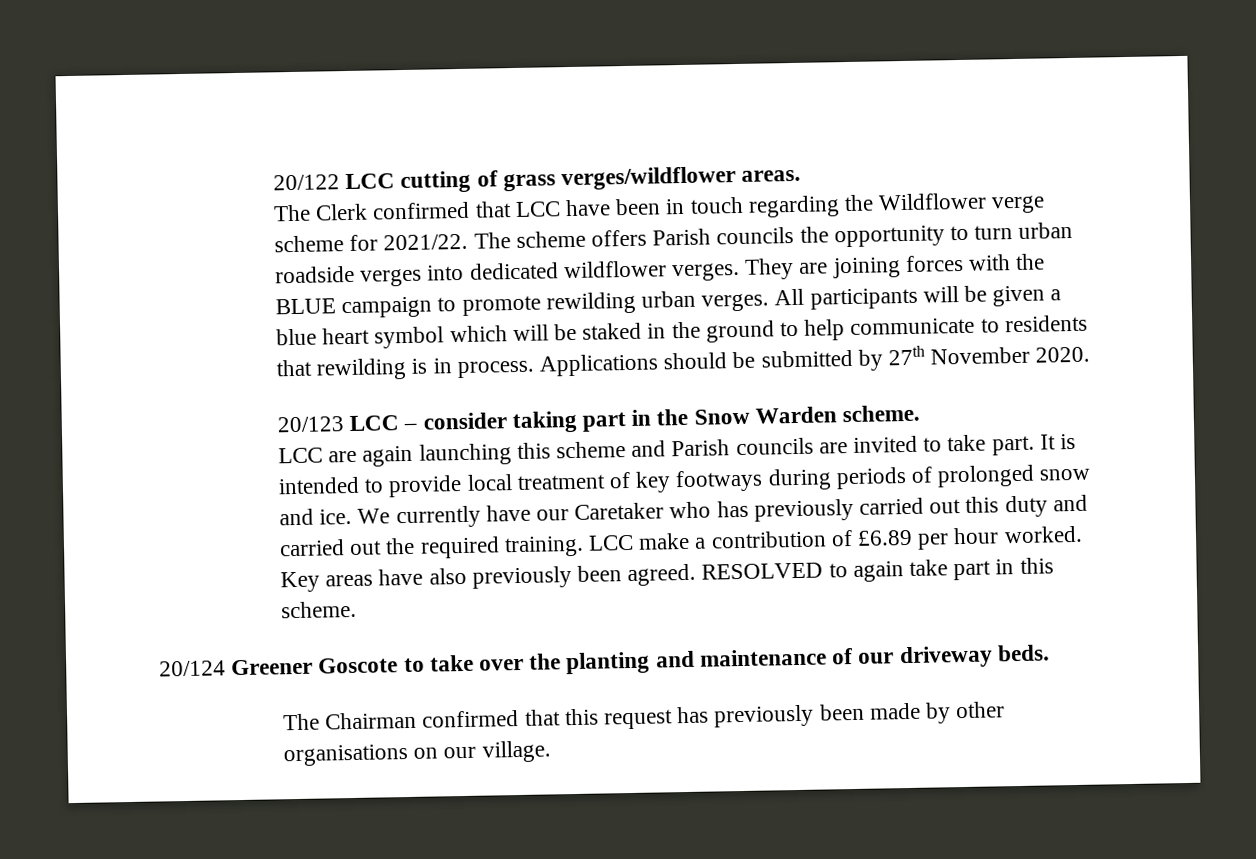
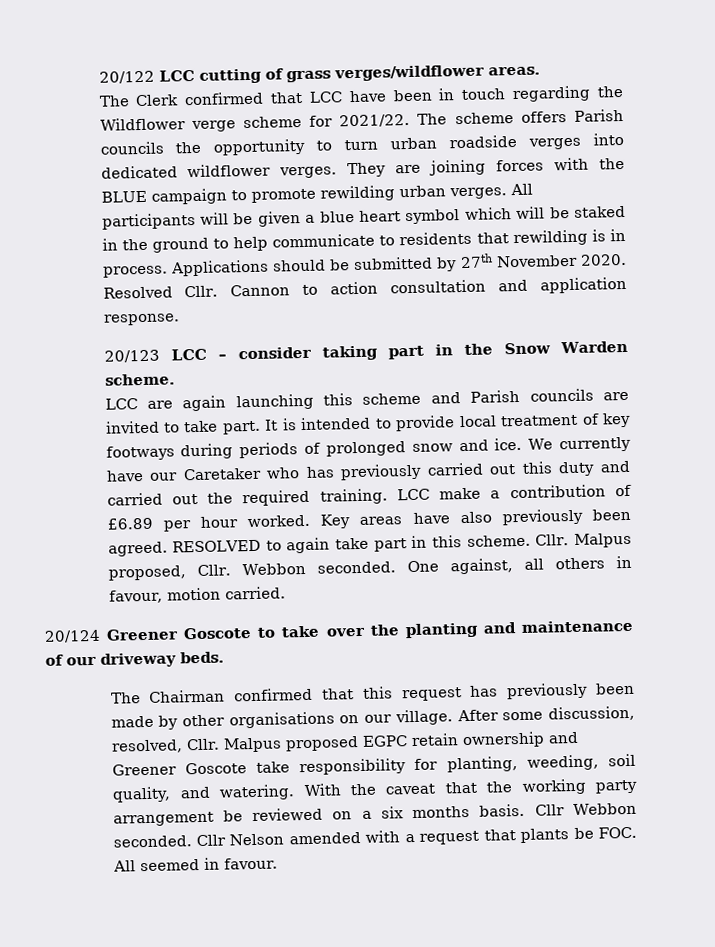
(1091, 354) none -> [102,276,627,299] [102,313,180,326] Resolved Cllr. Cannon to action consultation and application response.
(357, 609) none -> [535,532,632,548] [107,555,633,581] [108,586,287,604] Cllr. Malpus proposed, Cllr. Webbon seconded. One against, all others in favour, motion carried.
(551, 751) none -> [456,705,635,722] [110,731,580,754] [111,753,636,776] [111,778,638,803] [112,802,638,827] [112,826,637,848] [112,857,279,872] After some discussion, resolved, Cllr. Malpus proposed EGPC retain ownership and Greener Goscote take responsibility for planting, weeding, soil quality, and watering. With the caveat that the working party arrangement be reviewed on a six months basis. Cllr Webbon seconded. Cllr Nelson amended with a request that plants be FOC. All seemed in favour.

